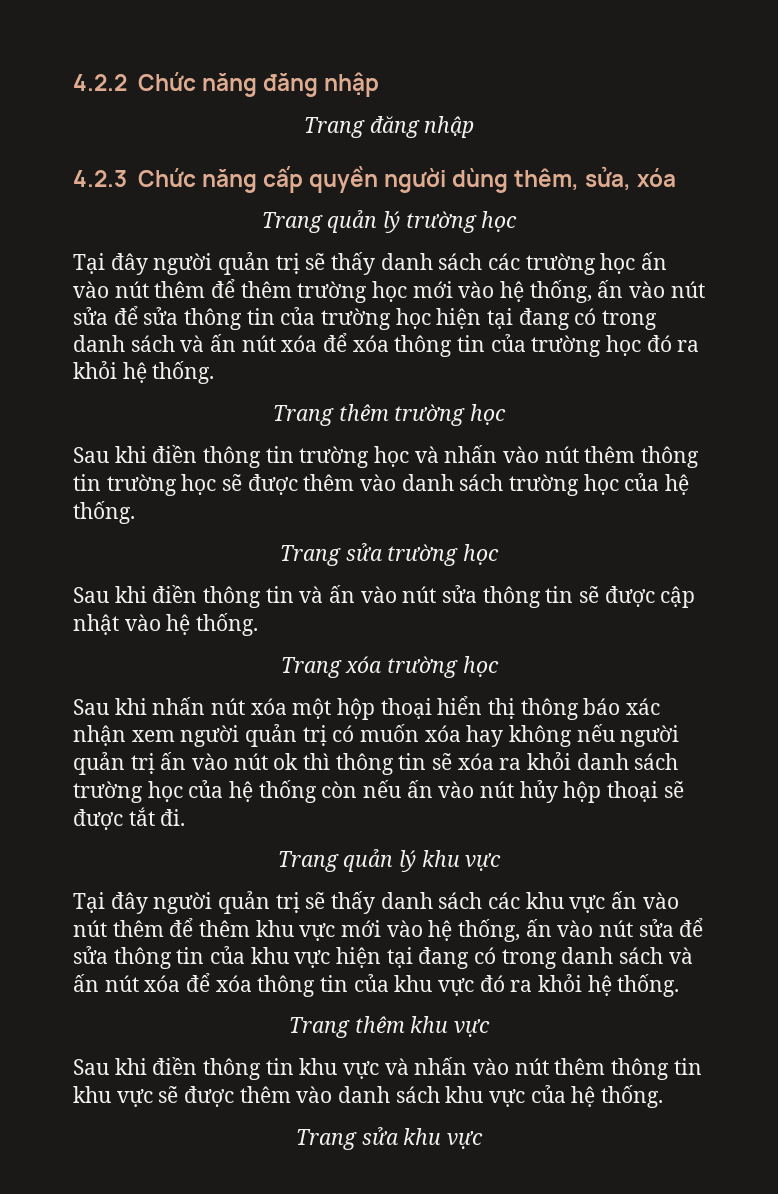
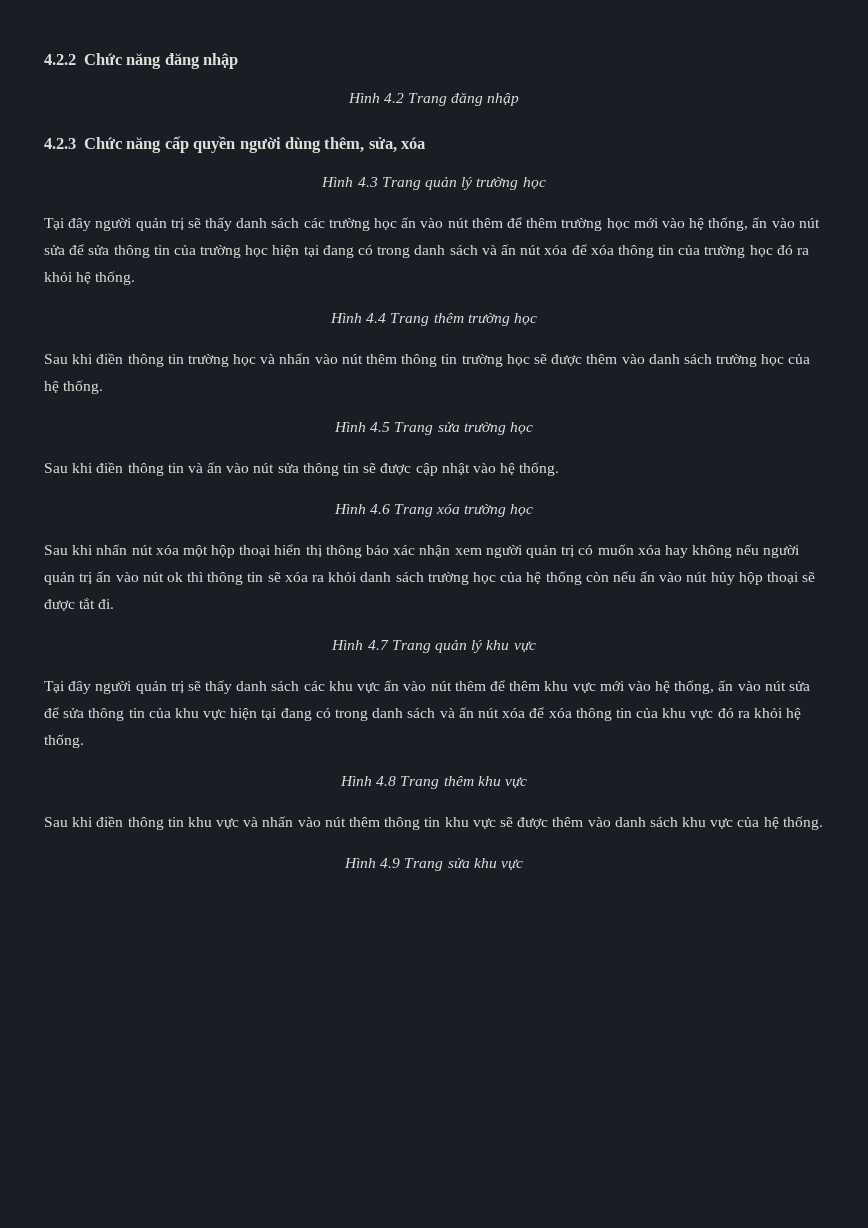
(379, 84) none -> [347,93,404,103] Hình 4.2
(677, 177) none -> [321,177,378,187] Hình 4.3
(215, 372) none -> [330,313,387,323] Hình 4.4
(135, 512) none -> [334,422,391,432] Hình 4.5
(259, 624) none -> [333,504,390,514] Hình 4.6
(186, 817) none -> [331,640,389,650] Hình 4.7
(680, 985) none -> [340,776,397,786] Hình 4.8
(664, 1096) none -> [344,858,401,868] Hình 4.9

